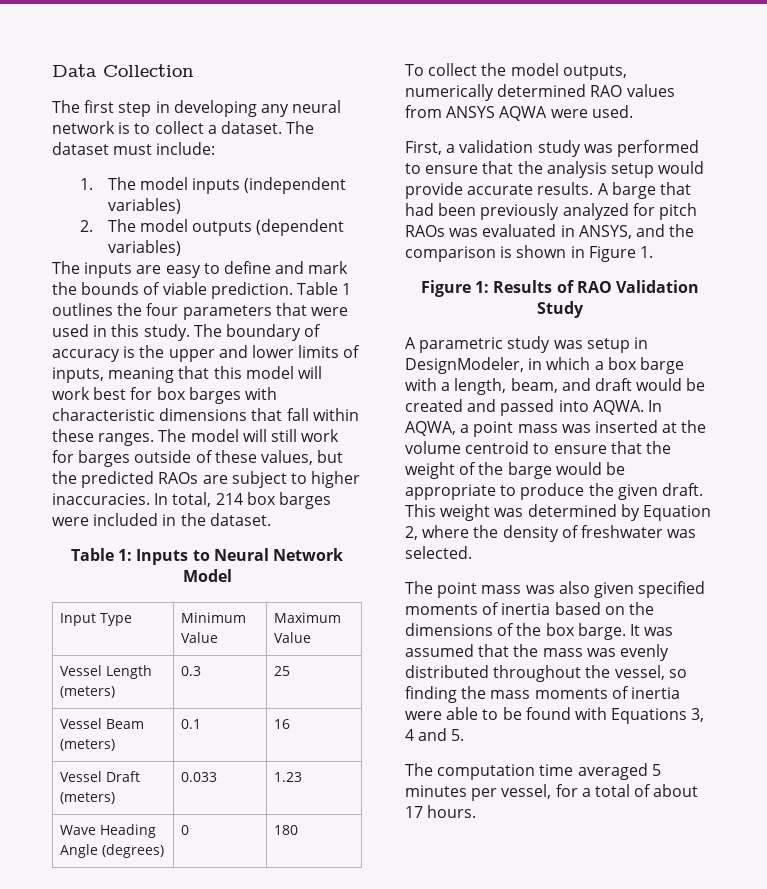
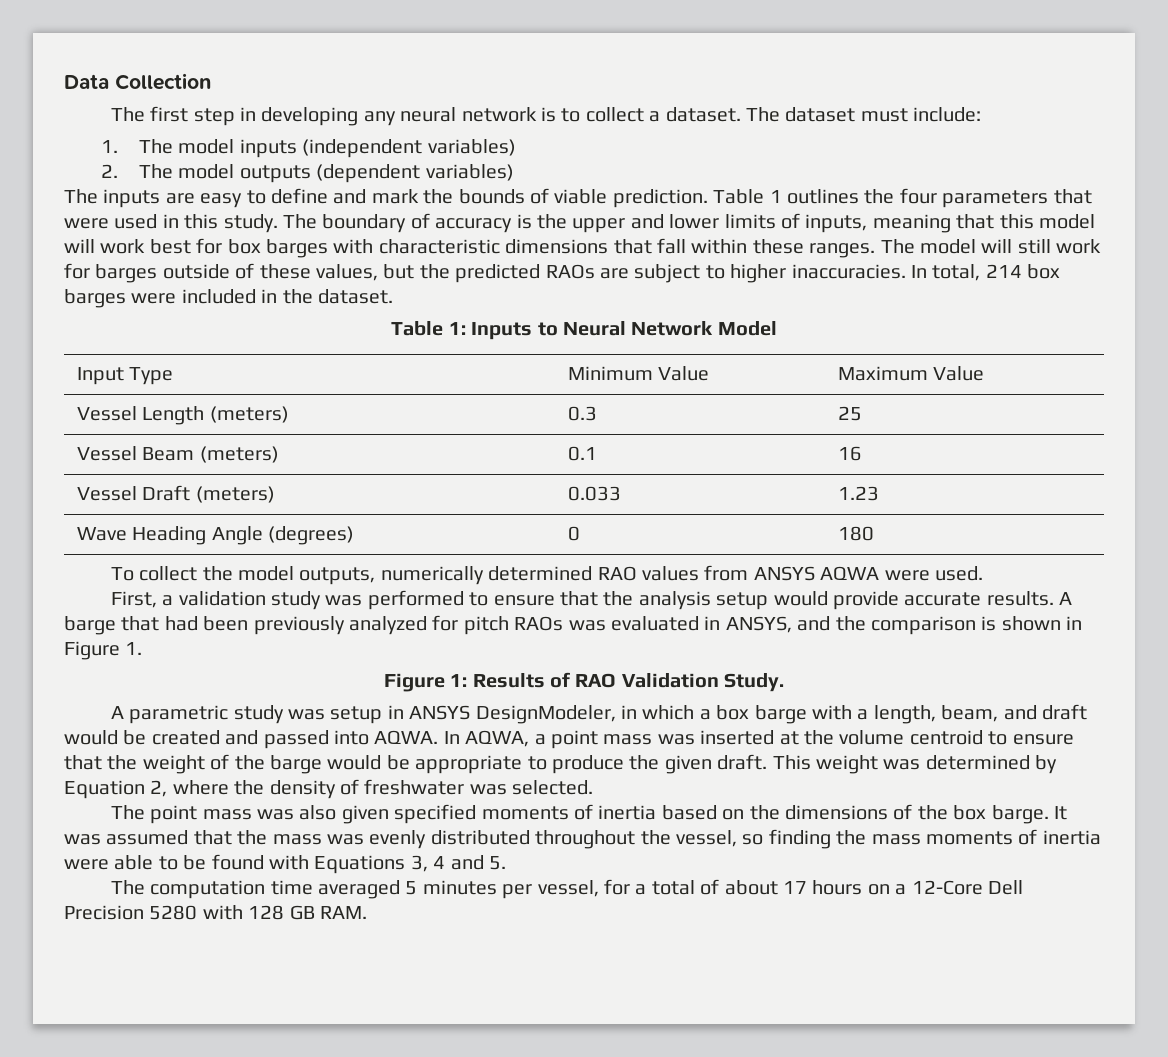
[537,301,584,318] Study -> [724,673,785,692] Study.
(648, 343) none -> [409,705,471,720] ANSYS
[427,805,477,818] hours. -> [812,880,1023,895] [64,905,367,920] hours on a 12-Core Dell Precision 5280 with 128 GB RAM.

